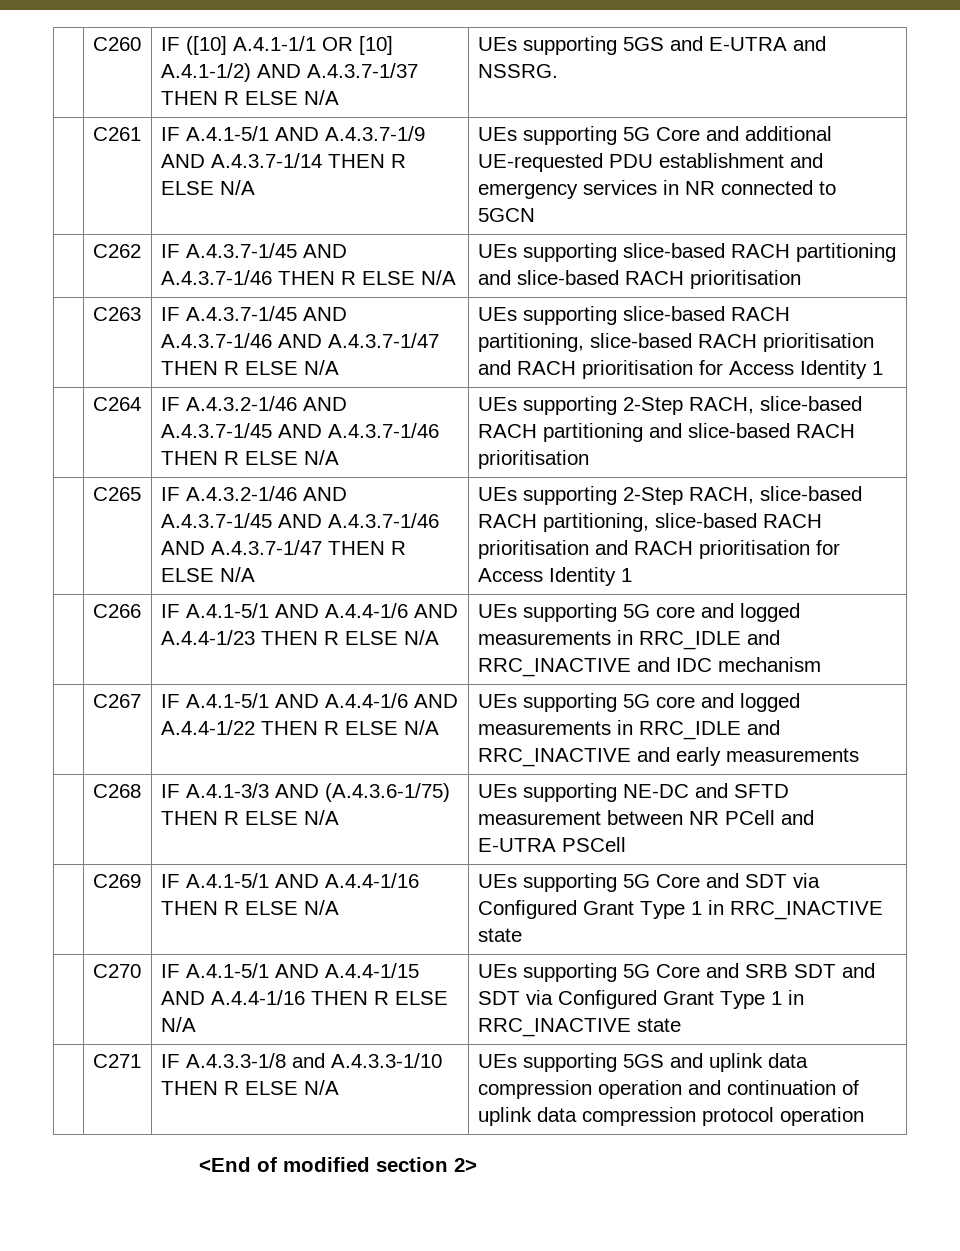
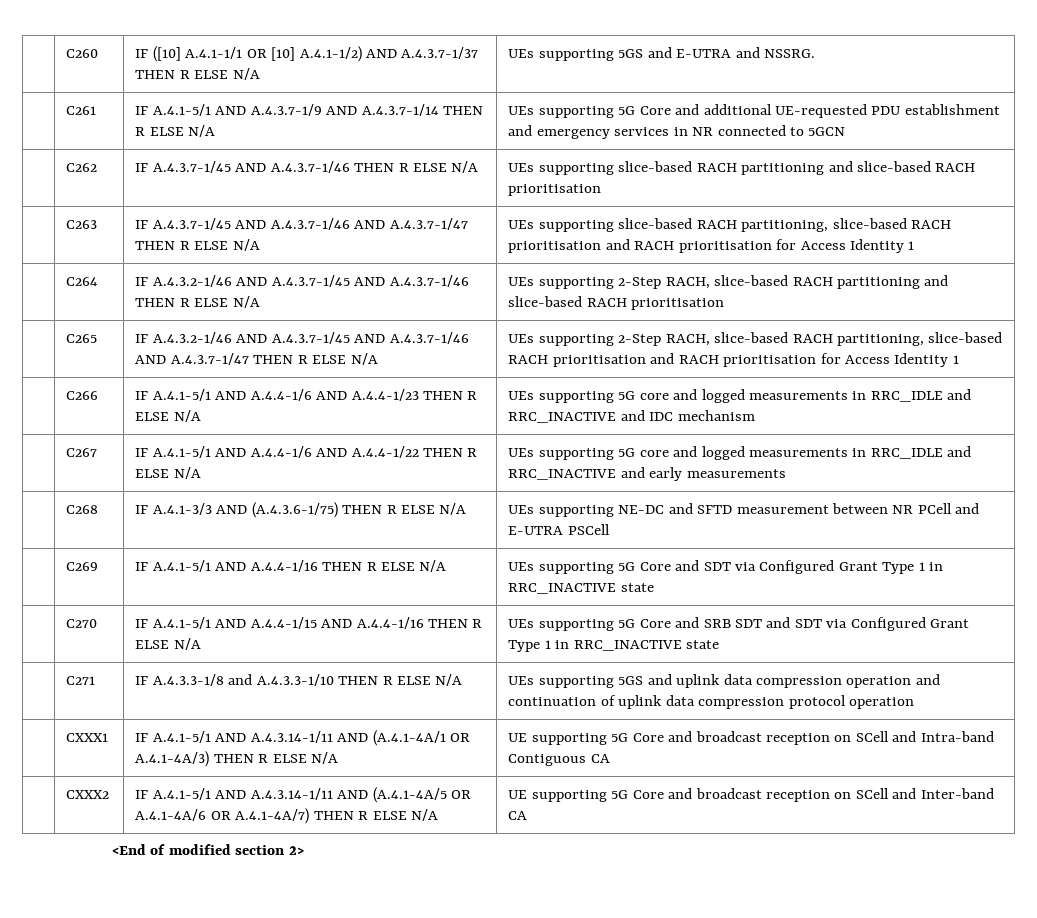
(864, 1116) none -> [66,733,109,742] [135,730,470,746] [135,751,339,767] [508,731,994,745] [508,754,610,766] [66,790,110,799] [135,787,471,803] [135,808,438,824] [508,788,994,802] [508,811,528,820] // | CXXX1 | IF A.4.1-5/1 AND A.4.3.14-1/11 AND (A.4.1-4A/1 OR A.4.1-4A/3) THEN R ELSE N/A | UE supporting 5G Core and broadcast reception on SCell and Intra-band Contiguous CA // | CXXX2 | IF A.4.1-5/1 AND A.4.3.14-1/11 AND (A.4.1-4A/5 OR A.4.1-4A/6 OR A.4.1-4A/7) THEN R ELSE N/A | UE supporting 5G Core and broadcast reception on SCell and Inter-band CA

